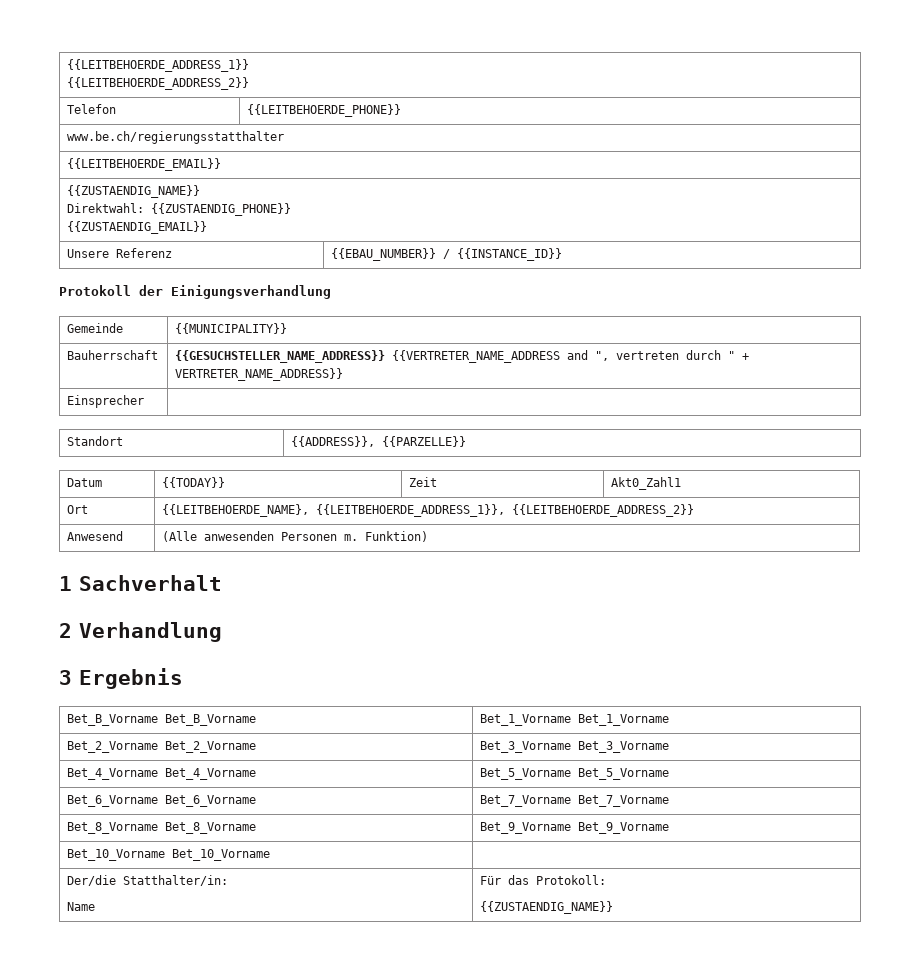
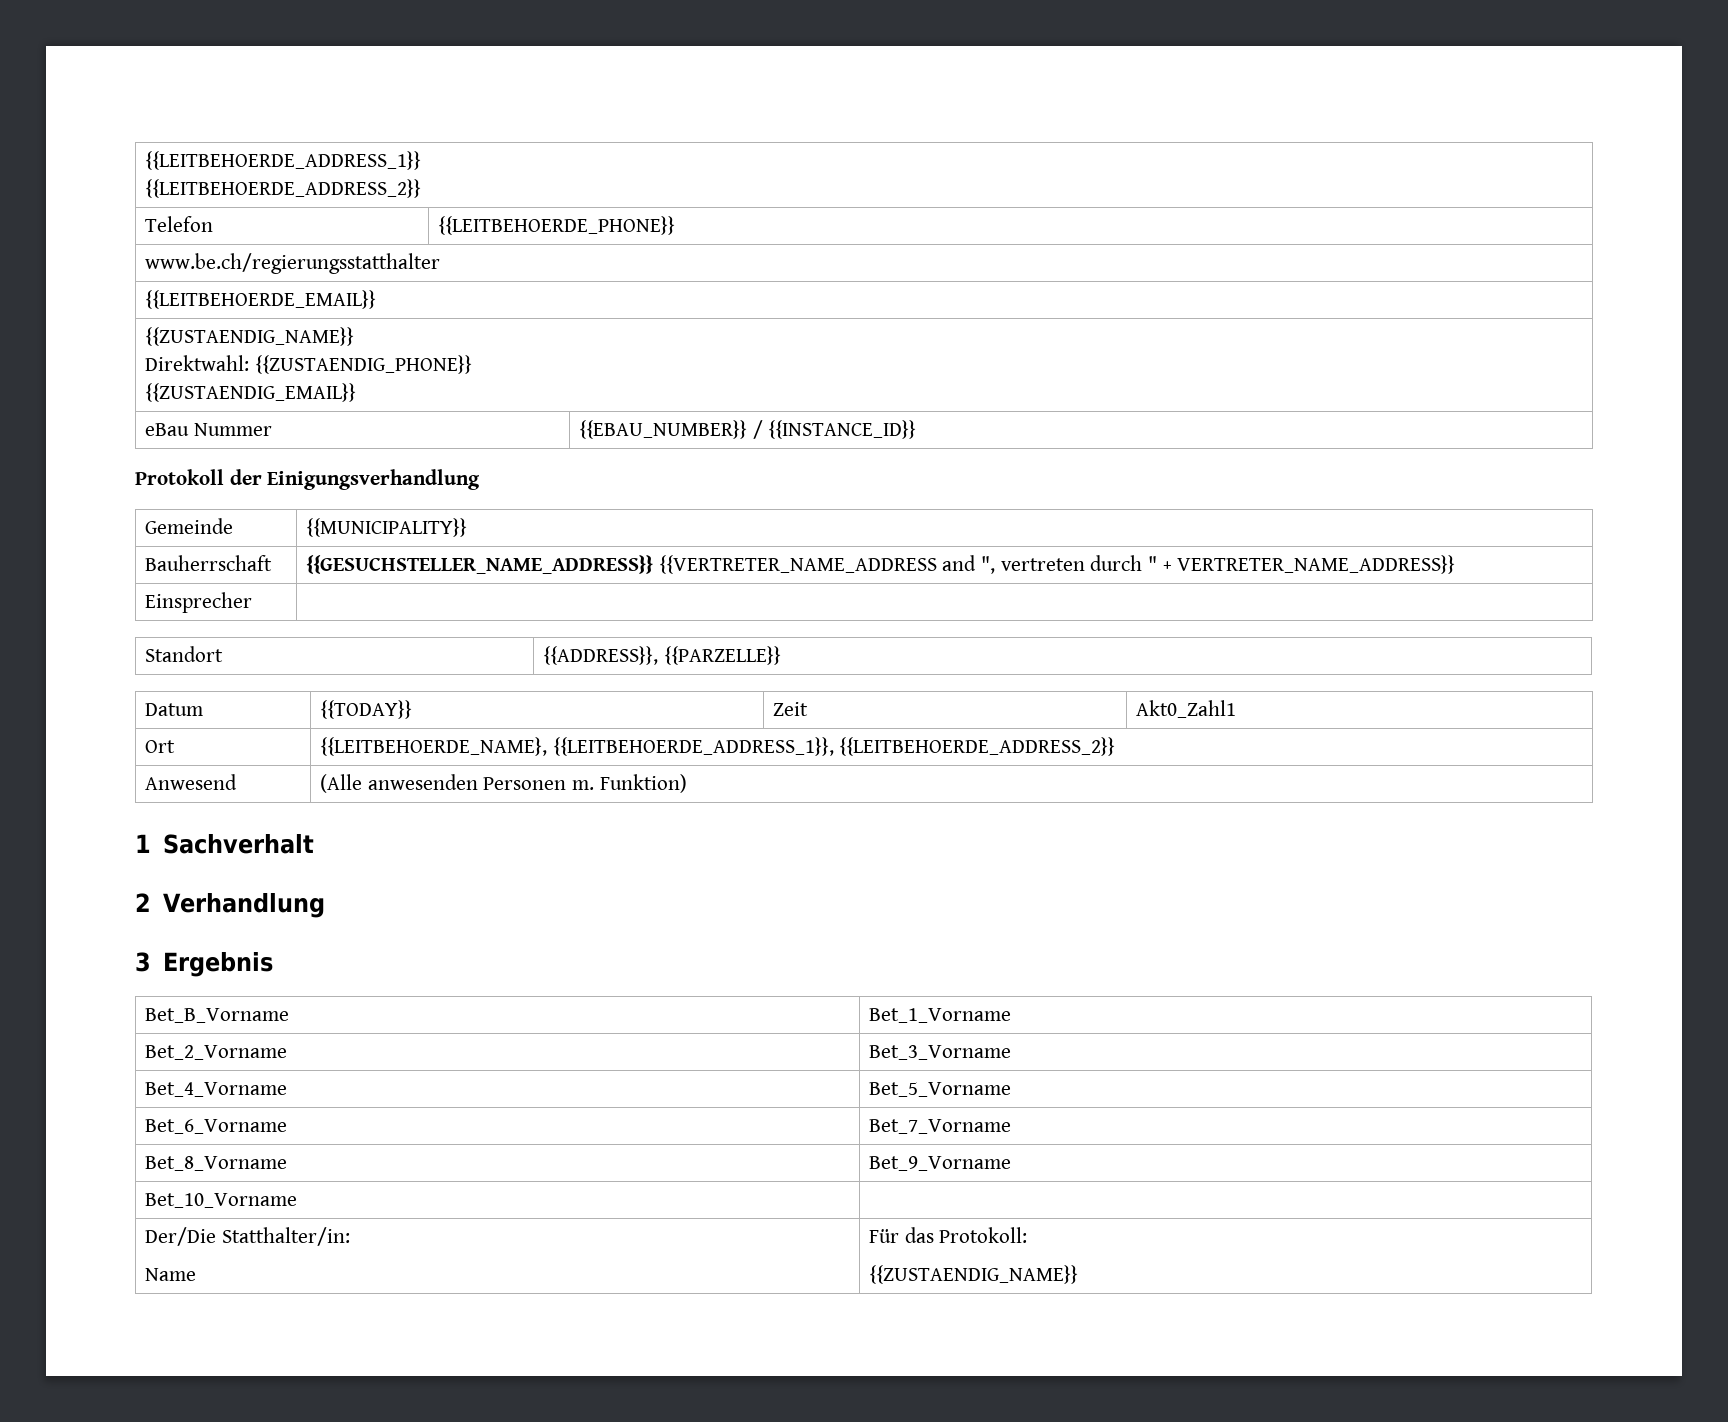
[67,248,173,258] Unsere Referenz -> [145,423,272,436] eBau Nummer
[165,714,257,726] [480,714,670,726] [67,741,257,753] [480,741,670,753] [67,768,257,780] [480,768,670,780] [67,795,257,807] [480,795,670,807] [67,822,257,834] [480,822,670,834] [67,849,271,861] [67,875,117,886] Bet_B_Vorname | Bet_1_Vorname Bet_1_Vorname // Bet_2_Vorname Bet_2_Vorname | Bet_3_Vorname Bet_3_Vorname // Bet_4_Vorname Bet_4_Vorname | Bet_5_Vorname Bet_5_Vorname // Bet_6_Vorname Bet_6_Vorname | Bet_7_Vorname Bet_7_Vorname // Bet_8_Vorname Bet_8_Vorname | Bet_9_Vorname Bet_9_Vorname // Bet_10_Vorname Bet_10_Vorname | // Der/die -> [869,1008,1012,1023] [145,1045,288,1060] [869,1045,1012,1060] [145,1082,288,1097] [869,1082,1012,1097] [145,1119,288,1134] [869,1119,1012,1134] [145,1156,288,1171] [869,1156,1012,1171] [145,1193,298,1208] [145,1227,217,1246] | Bet_1_Vorname // Bet_2_Vorname | Bet_3_Vorname // Bet_4_Vorname | Bet_5_Vorname // Bet_6_Vorname | Bet_7_Vorname // Bet_8_Vorname | Bet_9_Vorname // Bet_10_Vorname | // Der/Die

